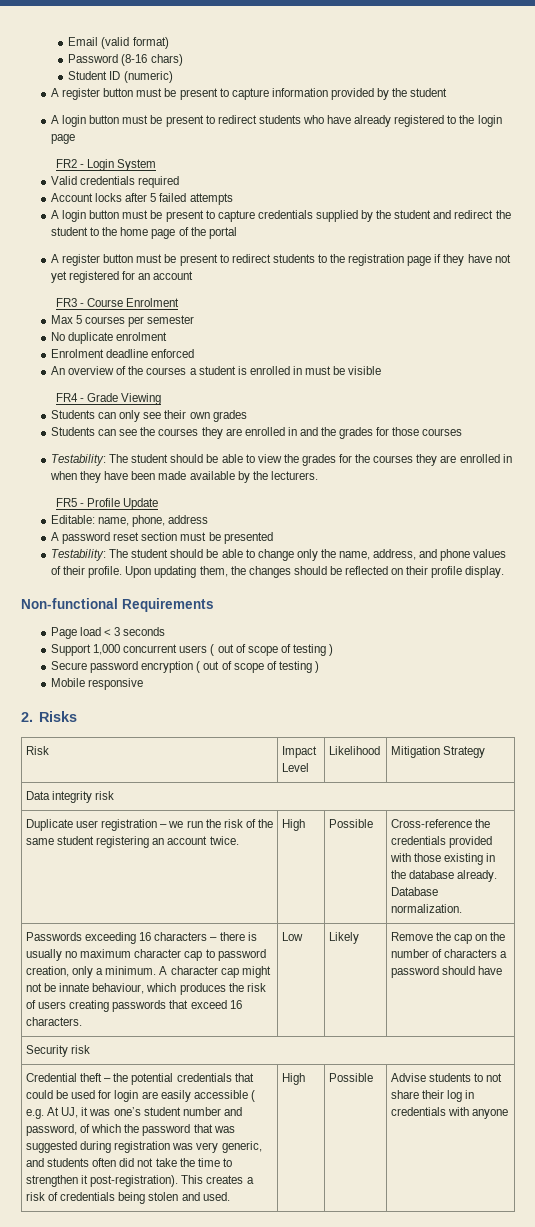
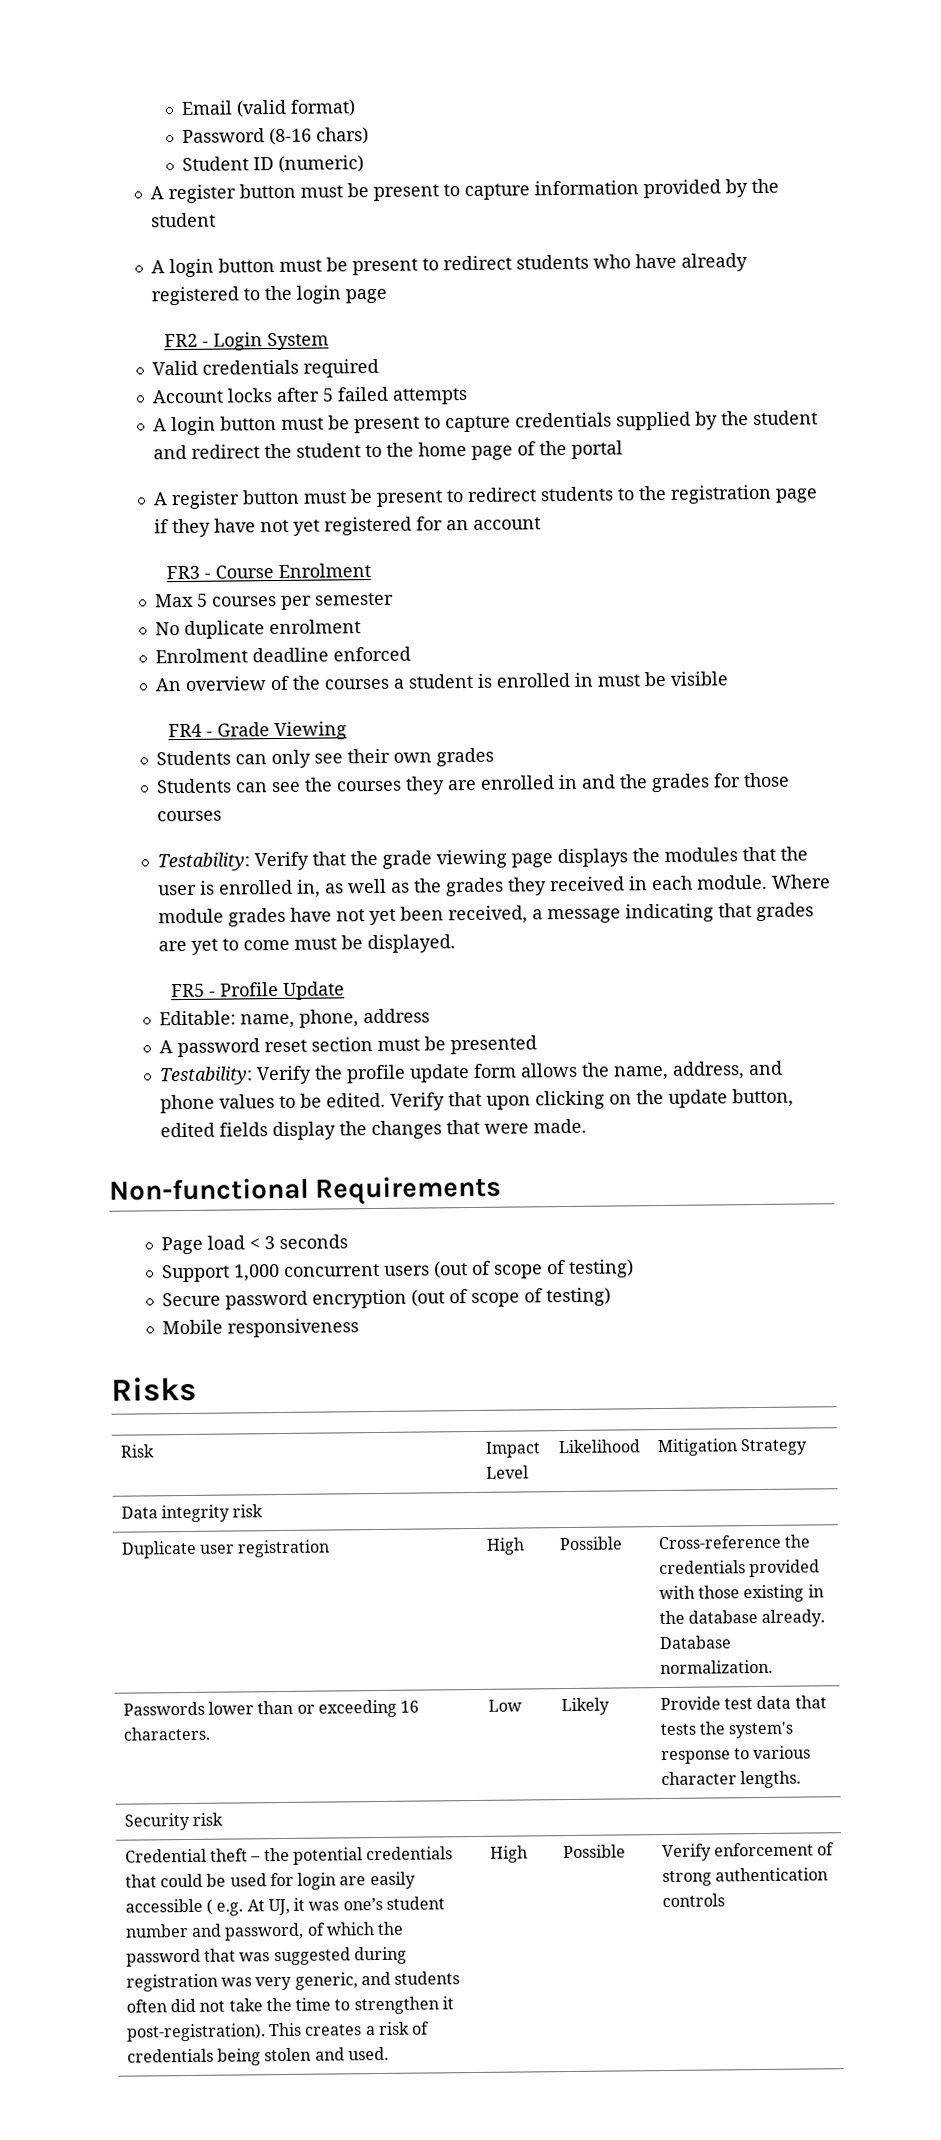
[109,454,512,466] [49,471,318,483] The student should be able to view the grades for the courses they are enrolled in when they have been made available by the lecturers. -> [253,846,808,871] [157,874,831,898] [157,902,814,927] [157,934,456,955] Verify that the grade viewing page displays the modules that the user is enrolled in, as well as the grades they received in each module. Where module grades have not yet been received, a message indicating that grades are yet to come must be displayed.
[109,549,318,561] The student should be able to change only -> [255,1062,578,1085] Verify the profile update form allows
[50,566,505,578] of their profile. Upon updating them, the changes should be reflected on their profile display. -> [278,1088,794,1111] [159,1118,587,1141] to be edited. Verify that upon clicking on the update button, edited fields display the changes that were made.
[210,644,334,656] ( out of scope of testing ) -> [433,1259,634,1279] (out of scope of testing)
[196,661,319,673] ( out of scope of testing ) -> [410,1287,611,1308] (out of scope of testing)
[88,678,144,690] [21,712,33,722] responsive // 2. -> [226,1318,359,1338] responsiveness //
[160,819,273,828] [25,836,239,848] – we run the risk of the same student registering an account twice. -> (331, 1548) none
[85,932,257,944] [25,949,266,961] [25,966,271,978] [25,983,266,995] [25,1000,242,1012] [25,1017,82,1026] [281,932,303,941] [328,932,359,944] [390,932,506,944] [390,949,508,958] [390,966,503,978] exceeding 16 characters – there is usually no maximum character cap to password creation, only a minimum. A character cap might not be innate behaviour, which produces the risk of users creating passwords that exceed 16 characters. | Low | Likely | Remove the cap on the number of characters a password should have -> [207,1699,420,1718] [122,1726,210,1741] [487,1699,522,1712] [560,1697,610,1716] [659,1695,827,1711] [659,1721,795,1739] [660,1745,812,1765] [660,1770,801,1789] lower than or exceeding 16 characters. | Low | Likely | Provide test data that tests the system's response to various character lengths.
[390,1073,503,1082] [390,1090,475,1102] [390,1107,509,1119] Advise students to not share their log in credentials with anyone -> [661,1842,836,1862] [661,1867,828,1887] [661,1893,725,1908] Verify enforcement of strong authentication controls

